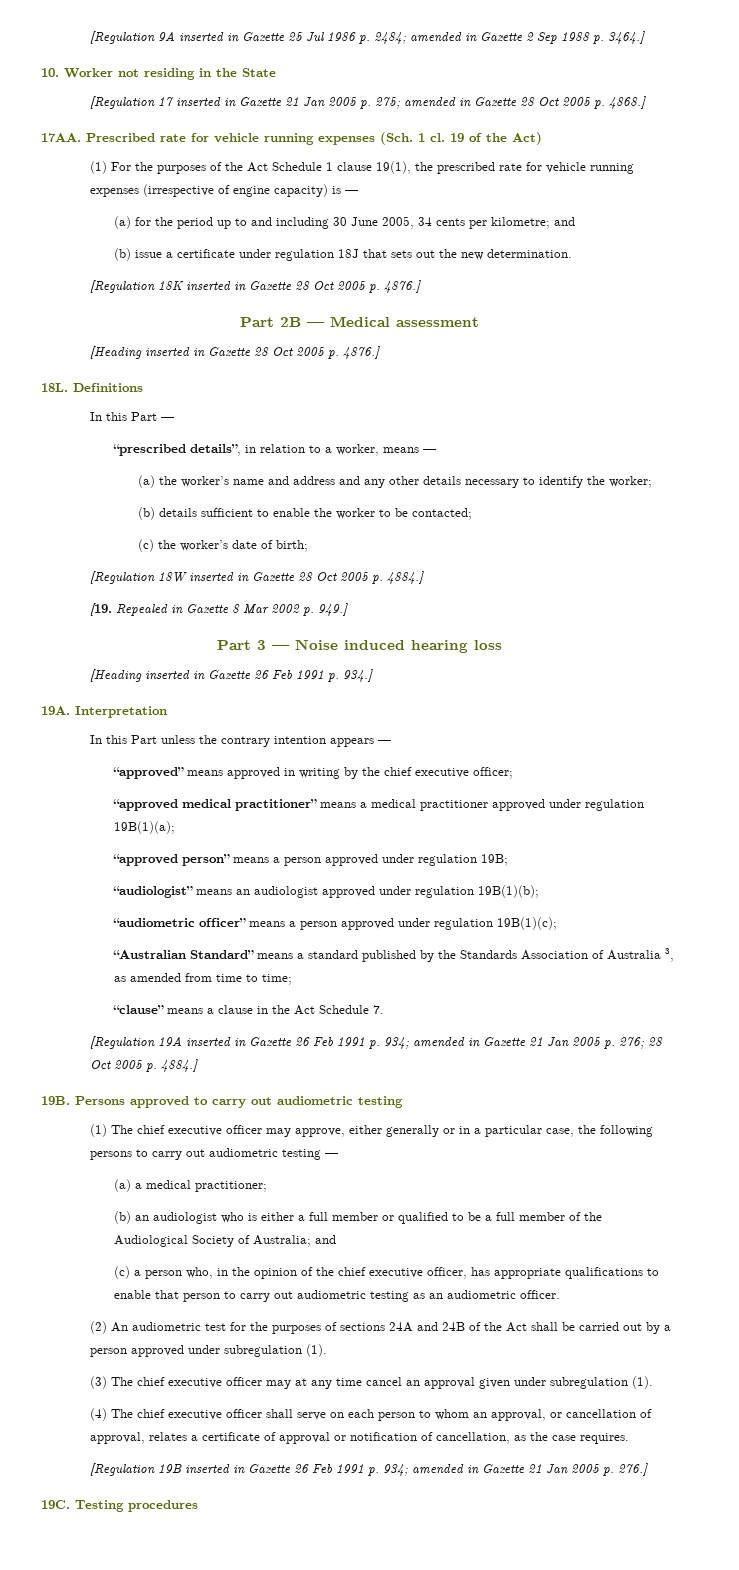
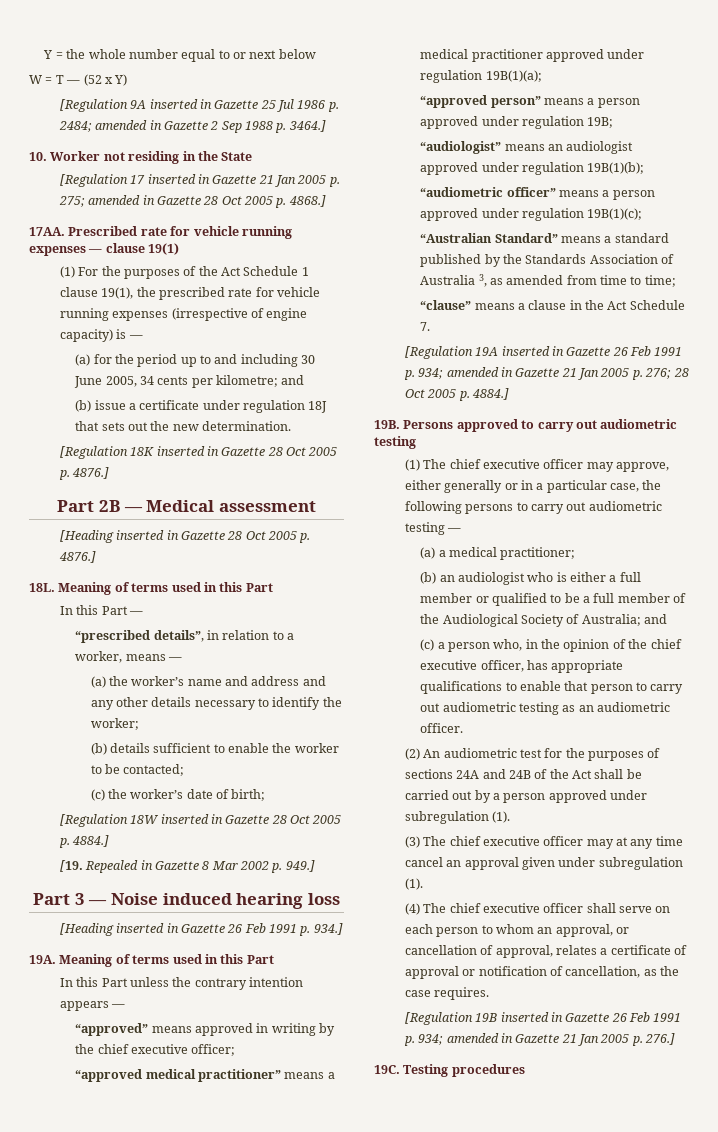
(89, 37) none -> [43,49,316,62] [29,74,128,86] Y = the whole number equal to or next below // W = T — (52 x Y) //
[380,132,542,145] (Sch. 1 cl. 19 of the Act) -> [88,243,180,255] — clause 19(1)
[73,383,143,392] Definitions -> [58,582,273,595] Meaning of terms used in this Part
[75,706,167,718] Interpretation -> [59,954,274,967] Meaning of terms used in this Part

